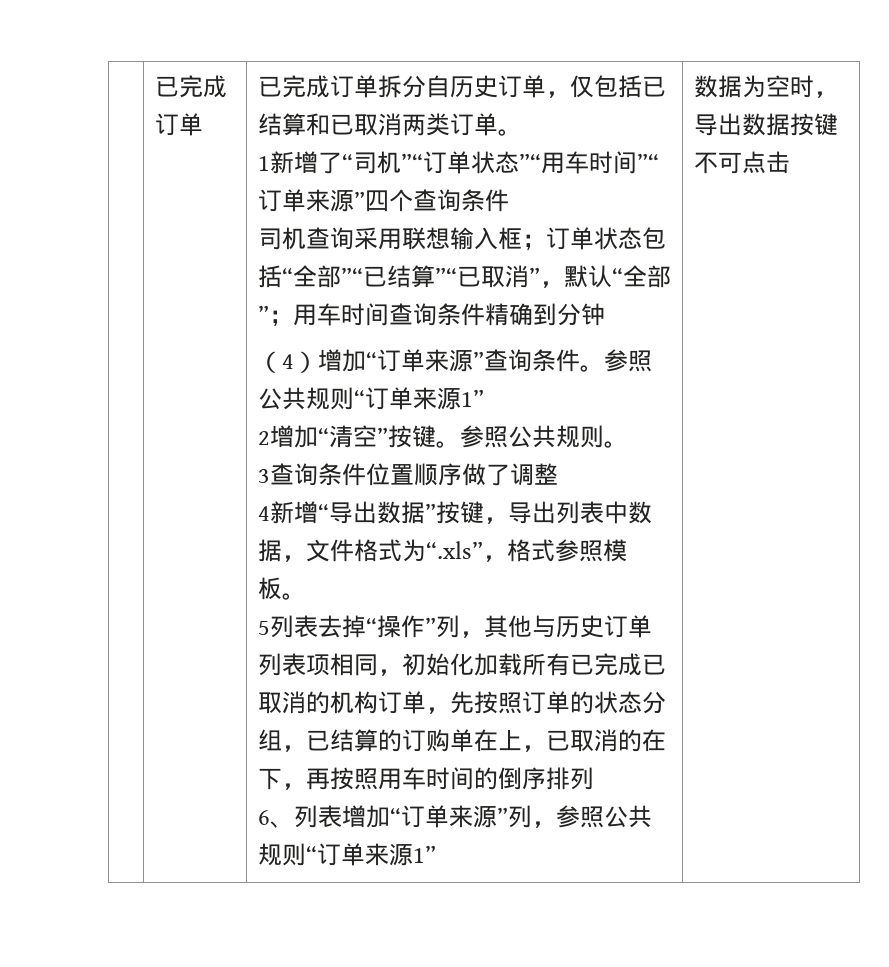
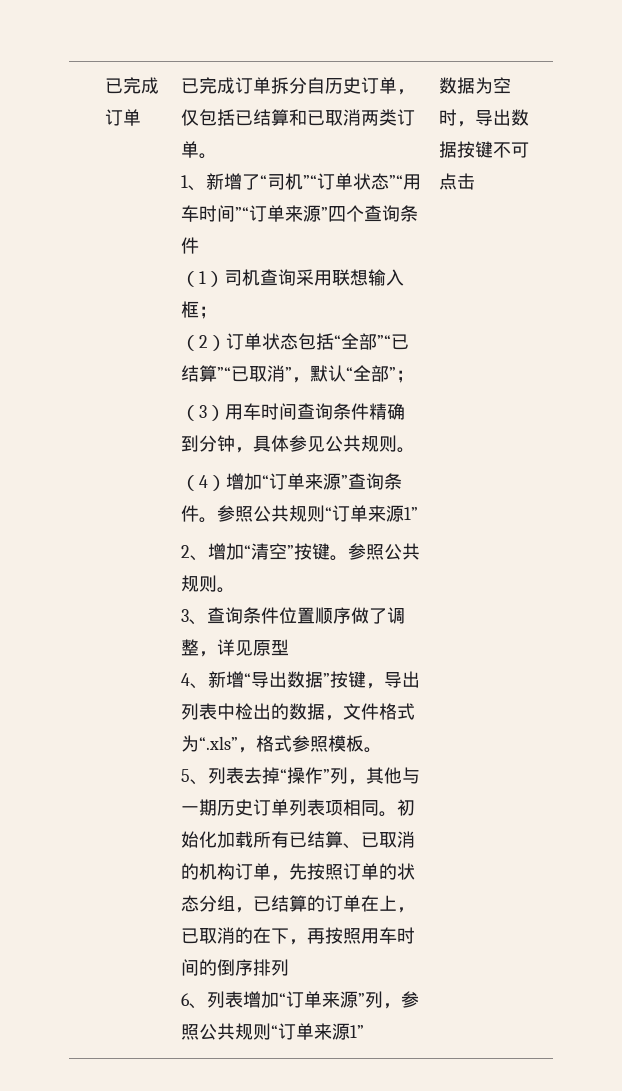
(270, 163) none -> [188,185,207,191] 、
(509, 200) none -> [181,271,225,287] （1）
(546, 242) none -> [181,335,227,351] // （2）
(293, 318) none -> [181,405,226,421] // （3）
(605, 314) none -> [235,435,416,453] ，具体参见公共规则。
(270, 438) none -> [190,555,209,561] 、
(270, 476) none -> [189,619,208,625] 、
[257,506,270,521] // 4 -> [199,639,290,657] [181,673,209,689] ，详见原型 // 4、
(628, 512) none -> [235,703,290,720] 检出的
(270, 628) none -> [190,779,209,785] 、
(556, 626) none -> [181,799,218,816] 一期
[377,669,402,676] ， -> [379,811,398,817] 。
[593,653,642,676] 完成 -> [307,831,362,849] 结算、
[425,729,450,752] 购 -> (344, 903) none

